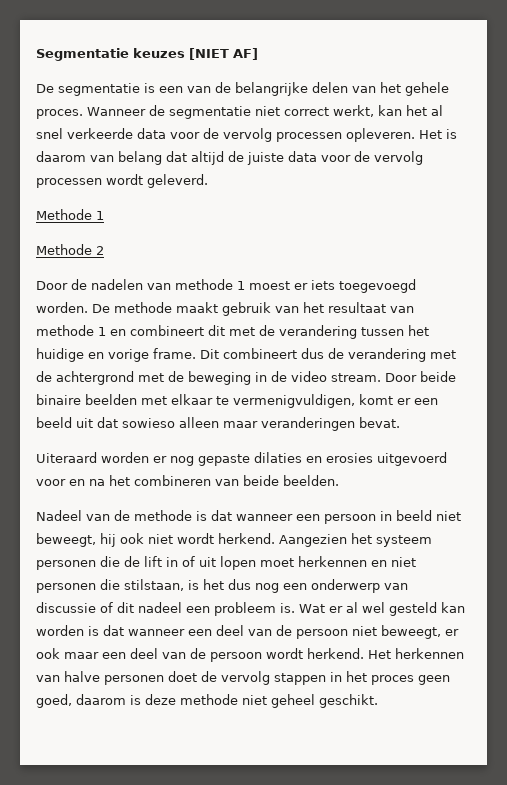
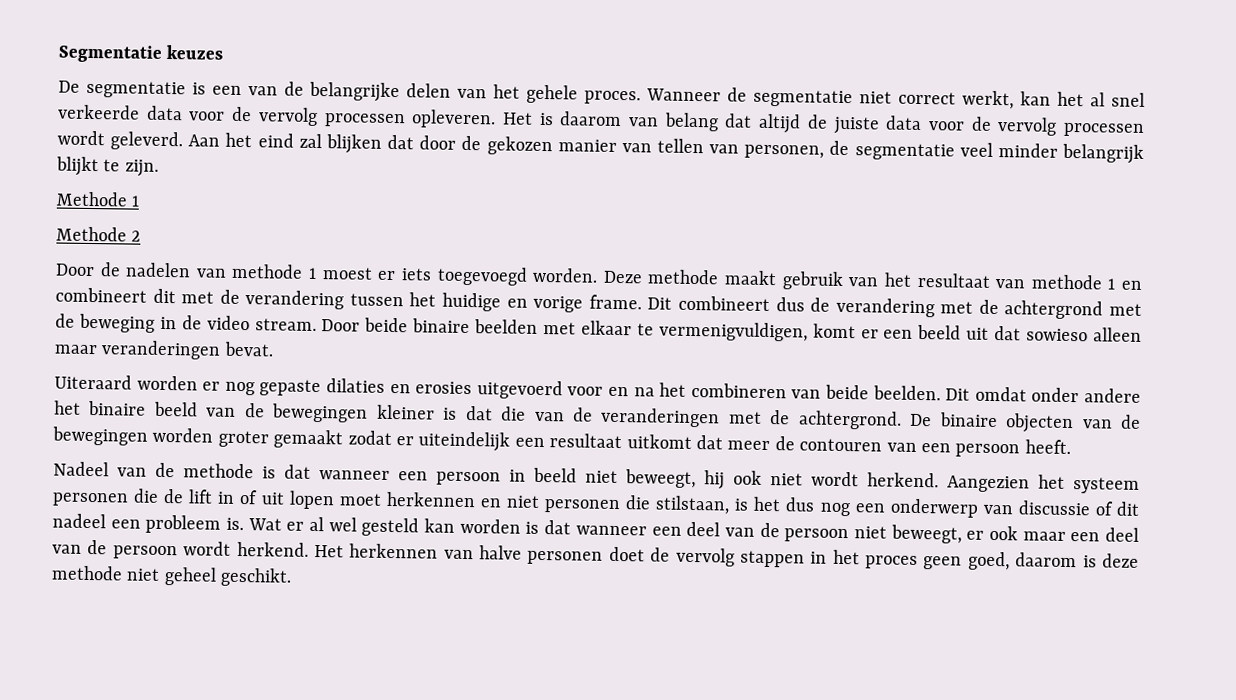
[189,48,258,60] [NIET AF] -> (225, 52) none
(208, 181) none -> [188,132,1144,164] [56,156,159,177] Aan het eind zal blijken dat door de gekozen manier van tellen van personen, de segmentatie veel minder belangrijk blijkt te zijn.
[92,304,110,313] De -> [602,270,643,284] Deze
(339, 480) none -> [945,386,1142,403] [54,400,1142,434] [52,426,1071,458] Dit omdat onder andere het binaire beeld van de bewegingen kleiner is dat die van de veranderingen met de achtergrond. De binaire objecten van de bewegingen worden groter gemaakt zodat er uiteindelijk een resultaat uitkomt dat meer de contouren van een persoon heeft.

